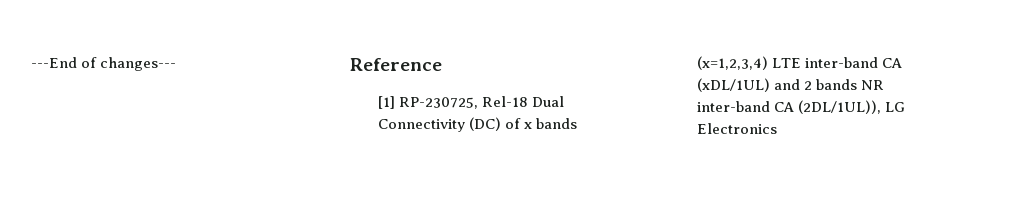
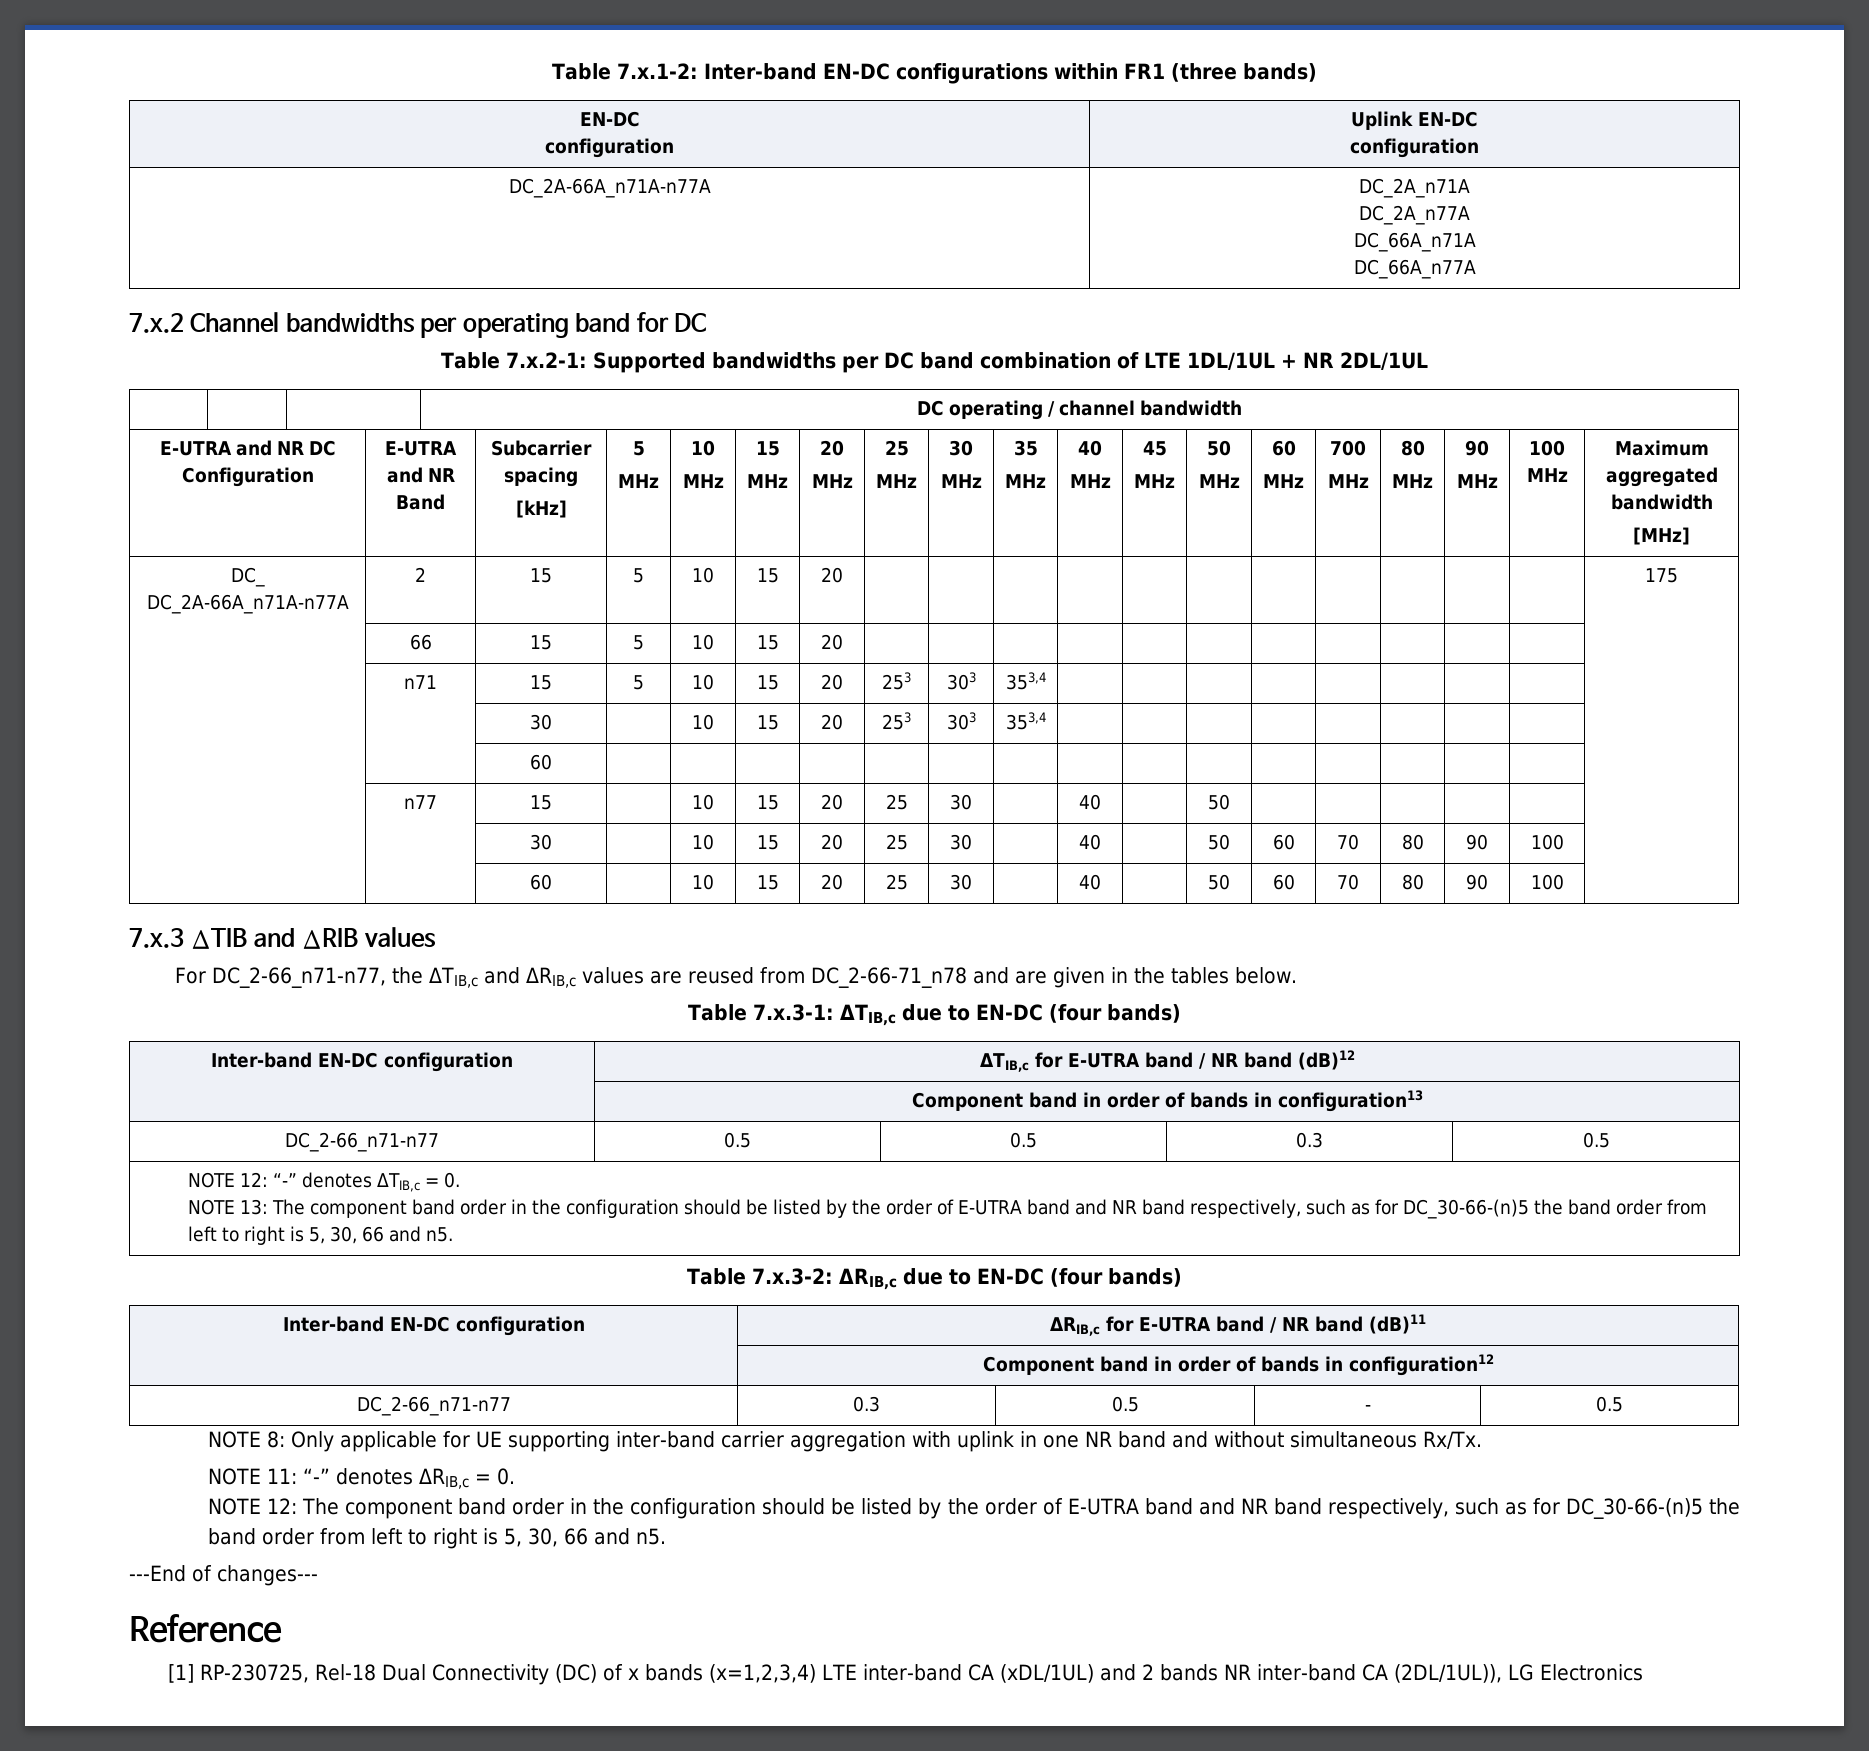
(31, 62) none -> [552,63,1317,84] [579,111,640,127] [545,138,674,158] [1351,111,1478,130] [1350,138,1479,158] [508,178,711,198] [1359,178,1470,198] [1359,205,1470,225] [1353,232,1476,252] [1353,259,1476,279] [129,312,707,338] [440,352,1429,373] [917,400,1242,420] [159,440,336,456] [181,467,314,487] [385,441,457,456] [386,467,455,483] [396,494,445,510] [491,440,592,456] [504,467,578,487] [515,500,567,518] [632,441,645,456] [618,474,659,488] [691,440,715,456] [682,474,724,488] [755,441,780,456] [747,474,788,488] [820,440,844,456] [811,474,853,488] [884,440,909,456] [876,474,917,488] [949,440,973,456] [940,474,982,488] [1013,440,1038,456] [1005,474,1046,488] [1078,440,1102,456] [1069,474,1111,488] [1142,441,1167,456] [1134,474,1175,488] [1207,440,1231,456] [1198,474,1240,488] [1271,440,1296,456] [1263,474,1304,488] [1330,440,1366,456] [1327,474,1369,488] [1400,440,1425,456] [1392,474,1433,488] [1465,440,1489,456] [1456,474,1498,488] [1529,440,1565,456] [1526,468,1568,482] [1614,440,1709,456] [1605,467,1718,487] [1610,494,1713,510] [1633,527,1690,545] [230,567,265,587] [146,594,349,614] [415,567,426,582] [530,568,552,583] [633,568,644,583] [692,567,714,583] [756,568,779,583] [821,567,843,583] [1645,568,1678,583] [409,634,432,650] [530,635,552,650] [633,635,644,650] [692,634,714,650] [756,635,779,650] [821,634,843,650] [404,675,437,689] [530,675,552,690] [633,675,644,690] [692,674,714,690] [756,675,779,690] [821,674,843,690] [882,672,911,690] [946,672,976,690] [1005,672,1046,690] [530,714,552,730] [692,714,714,730] [756,715,779,730] [821,714,843,730] [882,712,911,730] [946,712,976,730] [1005,712,1046,730] [530,754,552,770] [404,795,437,809] [530,795,552,810] [692,794,714,810] [756,795,779,810] [821,794,843,810] [885,794,908,810] [950,794,972,810] [1079,794,1101,810] [1208,794,1230,810] [530,834,552,850] [692,834,714,850] [756,835,779,850] [821,834,843,850] [885,834,908,850] [950,834,972,850] [1079,834,1101,850] [1208,834,1230,850] [1272,834,1295,850] [1337,834,1359,850] [1401,834,1424,850] [1466,834,1488,850] [1530,834,1564,850] [530,874,552,890] [692,874,714,890] [756,875,779,890] [821,874,843,890] [885,874,908,890] [950,874,972,890] [1079,874,1101,890] [1208,874,1230,890] [1272,874,1295,890] [1337,874,1359,890] [1401,874,1424,890] [1466,874,1488,890] [1530,874,1564,890] [129,927,436,949] [174,967,1297,988] [688,1004,1181,1026] [211,1052,513,1072] [979,1050,1355,1072] [911,1090,1423,1112] [285,1132,439,1152] [724,1132,751,1148] [1010,1132,1037,1148] [1296,1132,1323,1148] [1582,1132,1610,1148] [187,1172,460,1192] [187,1199,1707,1219] [187,1226,453,1245] [687,1268,1182,1290] [282,1316,585,1336] [1050,1314,1426,1336] [982,1354,1494,1376] [356,1396,511,1416] [853,1396,880,1412] [1111,1396,1139,1412] [1364,1405,1371,1411] [1596,1396,1623,1412] [207,1431,1482,1452] [207,1468,515,1489] [207,1498,1740,1519] [207,1528,666,1549] Table 7.x.1-2: Inter-band EN-DC configurations within FR1 (three bands) // EN-DC // configuration | Uplink EN-DC // configuration // DC_2A-66A_n71A-n77A | DC_2A_n71A // DC_2A_n77A // DC_66A_n71A // DC_66A_n77A // 7.x.2 Channel bandwidths per operating band for DC // Table 7.x.2-1: Supported bandwidths per DC band combination of LTE 1DL/1UL + NR 2DL/1UL // | | | DC operating / channel bandwidth // E-UTRA and NR DC Configuration | E-UTRA and NR Band | Subcarrier spacing // [kHz] | 5 // MHz | 10 // MHz | 15 // MHz | 20 // MHz | 25 // MHz | 30 // MHz | 35 // MHz | 40 // MHz | 45 // MHz | 50 // MHz | 60 // MHz | 700 // MHz | 80 // MHz | 90 // MHz | 100 MHz | Maximum aggregated bandwidth // [MHz] // DC_ DC_2A-66A_n71A-n77A | 2 | 15 | 5 | 10 | 15 | 20 | | | | | | | | | | | | 175 // | 66 | 15 | 5 | 10 | 15 | 20 | | | | | | | | | | | | // | n71 | 15 | 5 | 10 | 15 | 20 | 253 | 303 | 353,4 | | | | | | | | | // | | 30 | | 10 | 15 | 20 | 253 | 303 | 353,4 | | | | | | | | | // | | 60 | | | | | | | | | | | | | | | | // | n77 | 15 | | 10 | 15 | 20 | 25 | 30 | | 40 | | 50 | | | | | | // | | 30 | | 10 | 15 | 20 | 25 | 30 | | 40 | | 50 | 60 | 70 | 80 | 90 | 100 | // | | 60 | | 10 | 15 | 20 | 25 | 30 | | 40 | | 50 | 60 | 70 | 80 | 90 | 100 | // 7.x.3 ∆TIB and ∆RIB values // For DC_2-66_n71-n77, the ΔTIB,c and ΔRIB,c values are reused from DC_2-66-71_n78 and are given in the tables below. // Table 7.x.3-1: ΔTIB,c due to EN-DC (four bands) // Inter-band EN-DC configuration | ΔTIB,c for E-UTRA band / NR band (dB)12 // | Component band in order of bands in configuration13 // DC_2-66_n71-n77 | 0.5 | 0.5 | 0.3 | 0.5 // NOTE 12: “-” denotes ΔTIB,c = 0. // NOTE 13: The component band order in the configuration should be listed by the order of E-UTRA band and NR band respectively, such as for DC_30-66-(n)5 the band order from left to right is 5, 30, 66 and n5. // Table 7.x.3-2: ΔRIB,c due to EN-DC (four bands) // Inter-band EN-DC configuration | ΔRIB,c for E-UTRA band / NR band (dB)11 // | Component band in order of bands in configuration12 // DC_2-66_n71-n77 | 0.3 | 0.5 | - | 0.5 // NOTE 8: Only applicable for UE supporting inter-band carrier aggregation with uplink in one NR band and without simultaneous Rx/Tx. // NOTE 11: “-” denotes ΔRIB,c = 0. // NOTE 12: The component band order in the configuration should be listed by the order of E-UTRA band and NR band respectively, such as for DC_30-66-(n)5 the band order from left to right is 5, 30, 66 and n5. //

